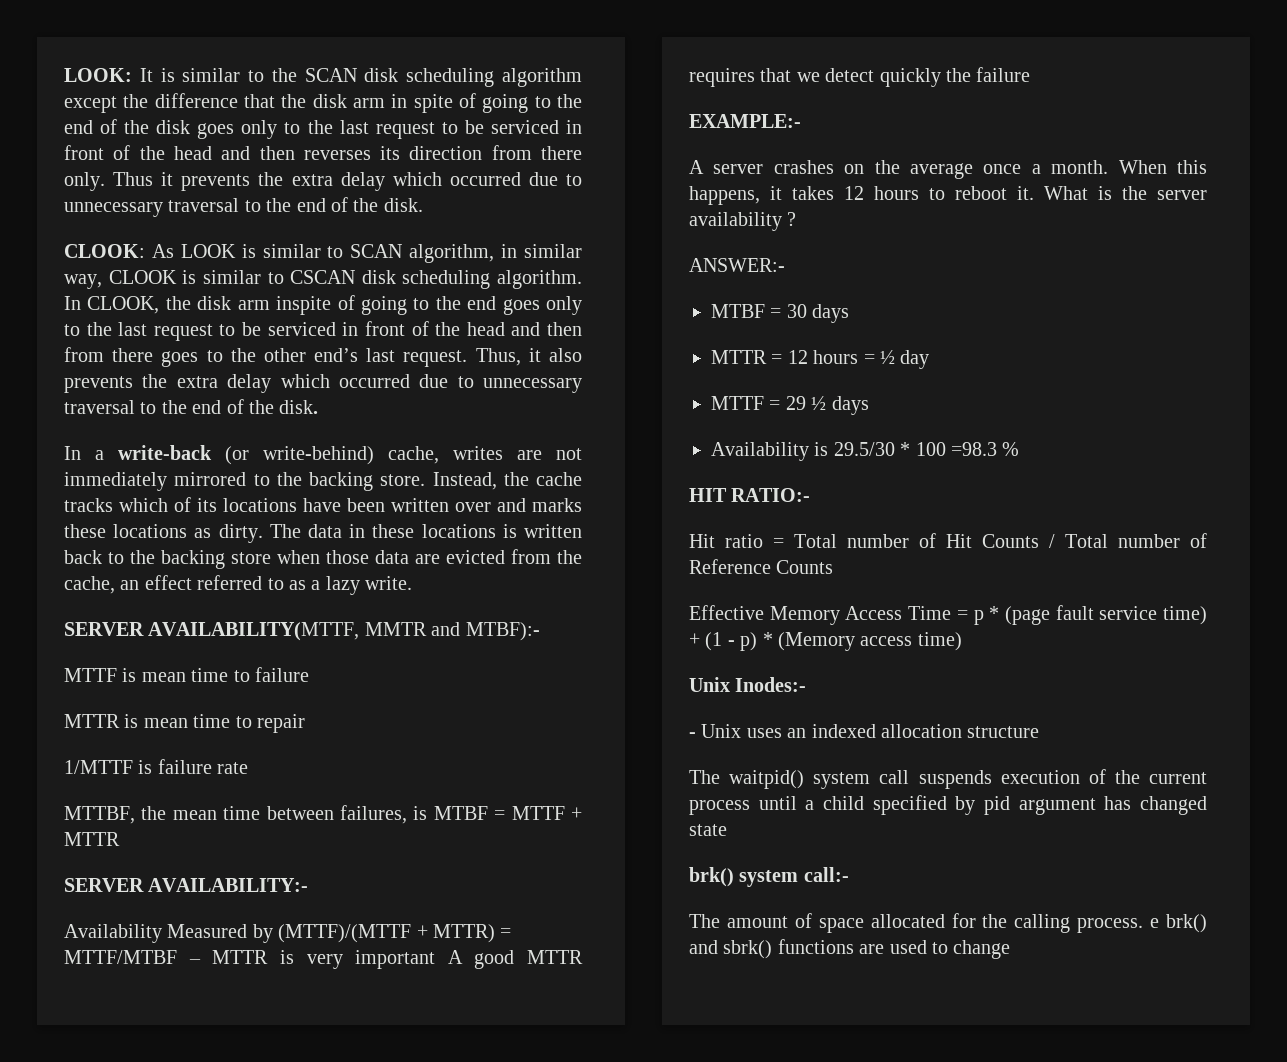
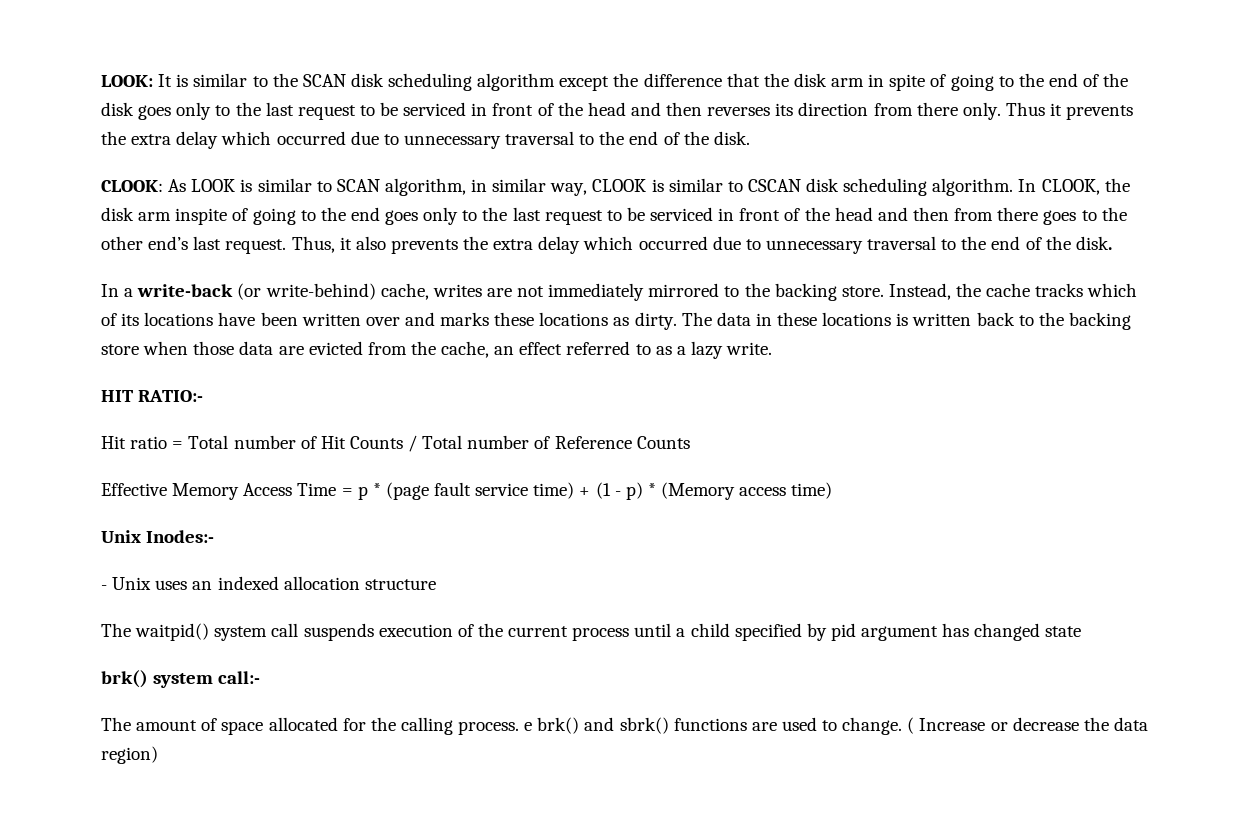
[64,622,540,641] [64,667,309,682] [64,714,305,733] [64,759,249,774] [64,805,582,824] [64,832,120,846] [64,878,309,892] [64,924,512,943] [64,950,583,969] [689,67,1031,87] [689,114,801,128] [689,160,1207,179] [689,186,1207,205] [689,212,797,231] [689,258,785,272] [711,304,850,323] [711,350,930,369] [711,396,869,415] [711,442,1020,461] // SERVER AVAILABILITY(MTTF, MMTR and MTBF):- // MTTF is mean time to failure // MTTR is mean time to repair // 1/MTTF is failure rate // MTTBF, the mean time between failures, is MTBF = MTTF + MTTR // SERVER AVAILABILITY:- // Availability Measured by (MTTF)/(MTTF + MTTR) = MTTF/MTBF – MTTR is very important A good MTTR requires that we detect quickly the failure // EXAMPLE:- // A server crashes on the average once a month. When this happens, it takes 12 hours to reboot it. What is the server availability ? // ANSWER:- // MTBF = 30 days // MTTR = 12 hours = ½ day // MTTF = 29 ½ days // Availability is 29.5/30 * 100 =98.3 % -> (773, 348) none
[953,940,1011,959] change -> [842,717,1148,735] [101,746,158,764] change. ( Increase or decrease the data region)

